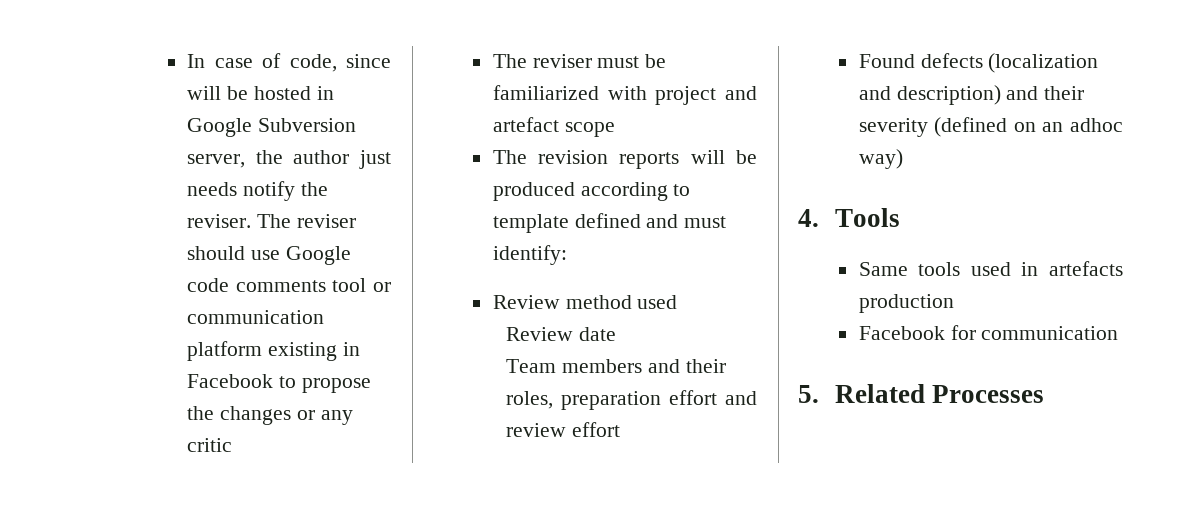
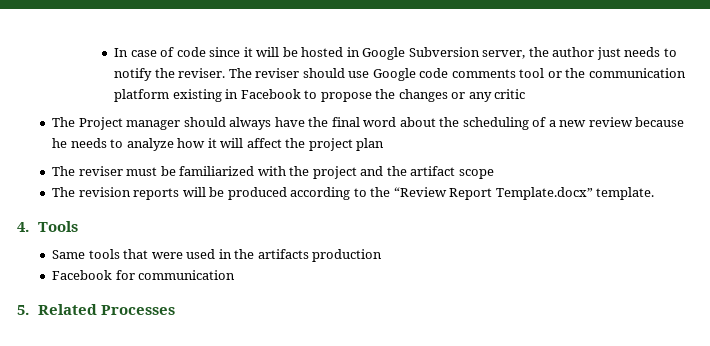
[289,54,391,72] code, since -> [176,47,253,57] code since it
(238, 189) none -> [663,48,677,57] to
(391, 287) none -> [565,68,586,78] the
(233, 445) none -> [51,117,685,130] [51,138,385,151] // The Project manager should always have the final word about the scheduling of a new review because he needs to analyze how it will affect the project plan
(647, 93) none -> [289,166,310,176] the
[492,117,559,132] artefact -> [386,166,456,176] the artifact
[492,213,727,233] [492,245,567,265] [492,295,678,309] [506,327,617,341] [506,359,726,373] [506,390,757,410] [506,422,621,437] [858,53,1099,73] [858,85,1085,105] [858,117,1123,137] [858,149,903,169] [798,208,901,227] [858,261,1123,276] template defined and must identify: // Review method used // Review date // Team members and their roles, preparation effort and review effort // Found defects (localization and description) and their severity (defined on an adhoc way) // 4. Tools // Same tools used in artefacts -> [370,187,655,200] [17,221,78,232] [51,249,309,259] the “Review Report Template.docx” template. // 4. Tools // Same tools that were used in the artifacts

